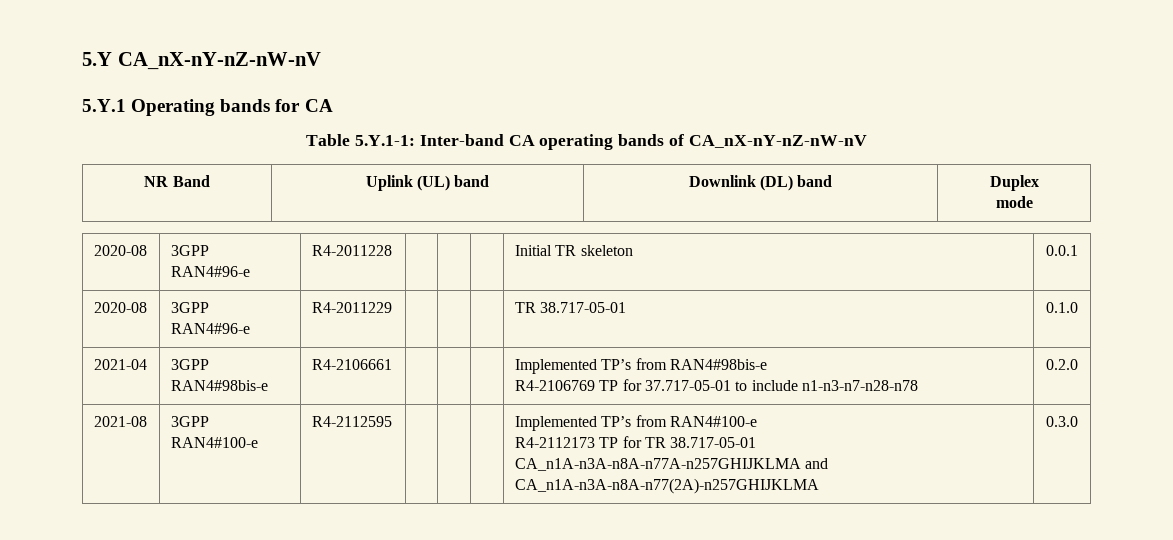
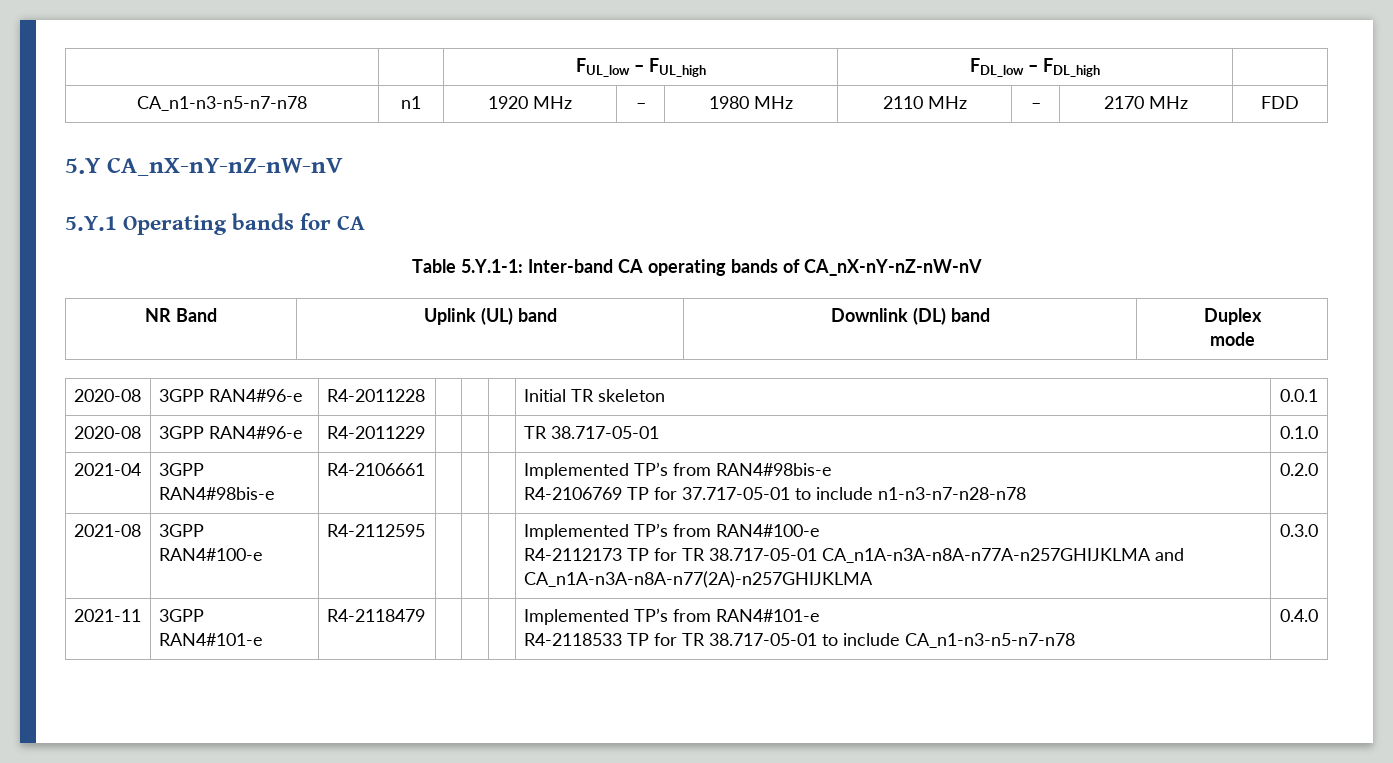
(82, 59) none -> [575,58,706,77] [970,58,1100,77] [137,96,307,111] [401,96,421,109] [488,96,572,109] [635,103,646,109] [709,96,793,109] [882,96,967,109] [1030,103,1041,109] [1104,96,1188,109] [1261,96,1299,109] | | FUL_low – FUL_high | FDL_low – FDL_high | // CA_n1-n3-n5-n7-n78 | n1 | 1920 MHz | – | 1980 MHz | 2110 MHz | – | 2170 MHz | FDD //
(1078, 421) none -> [73,609,141,622] [158,609,204,622] [158,633,263,646] [326,609,425,622] [523,608,820,625] [523,633,1075,648] [1280,609,1318,622] // 2021-11 | 3GPP RAN4#101-e | R4-2118479 | | | | Implemented TP’s from RAN4#101-e // R4-2118533 TP for TR 38.717-05-01 to include CA_n1-n3-n5-n7-n78 | 0.4.0

